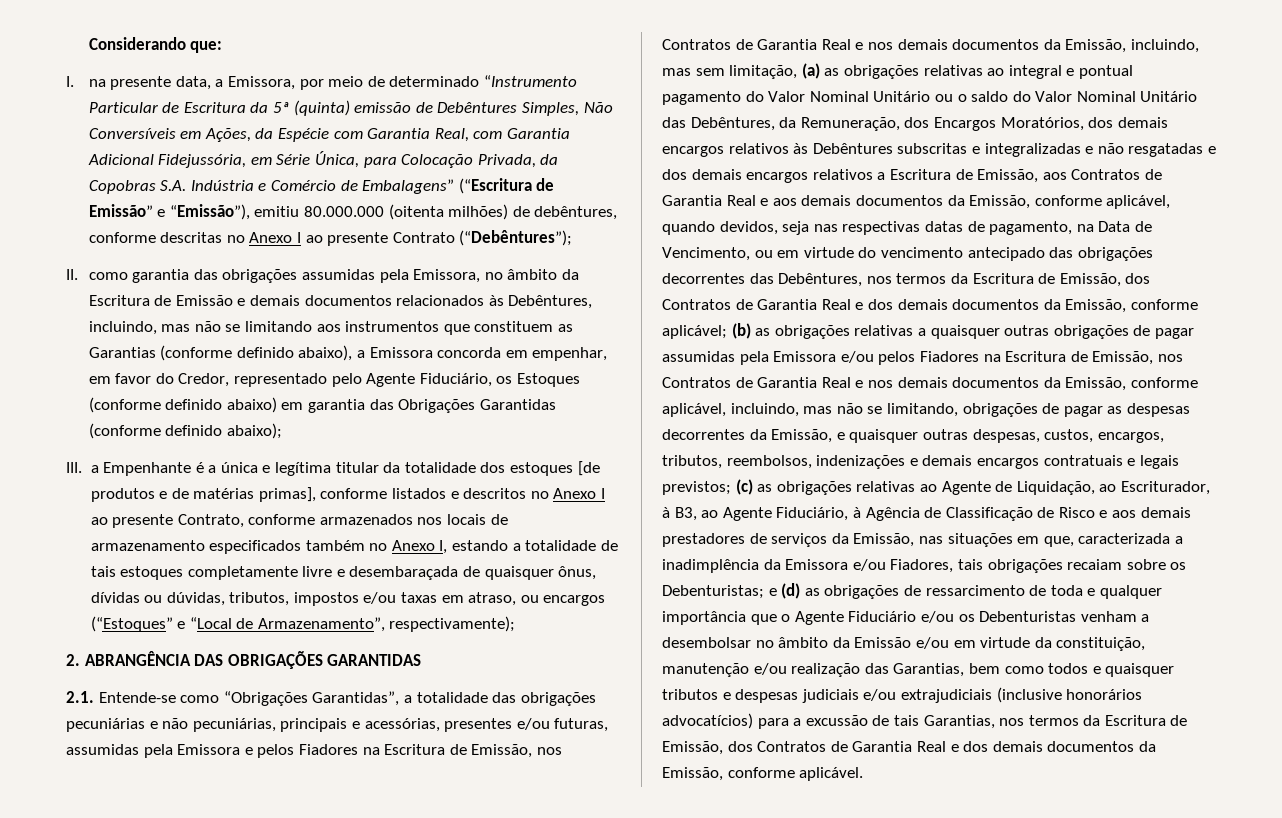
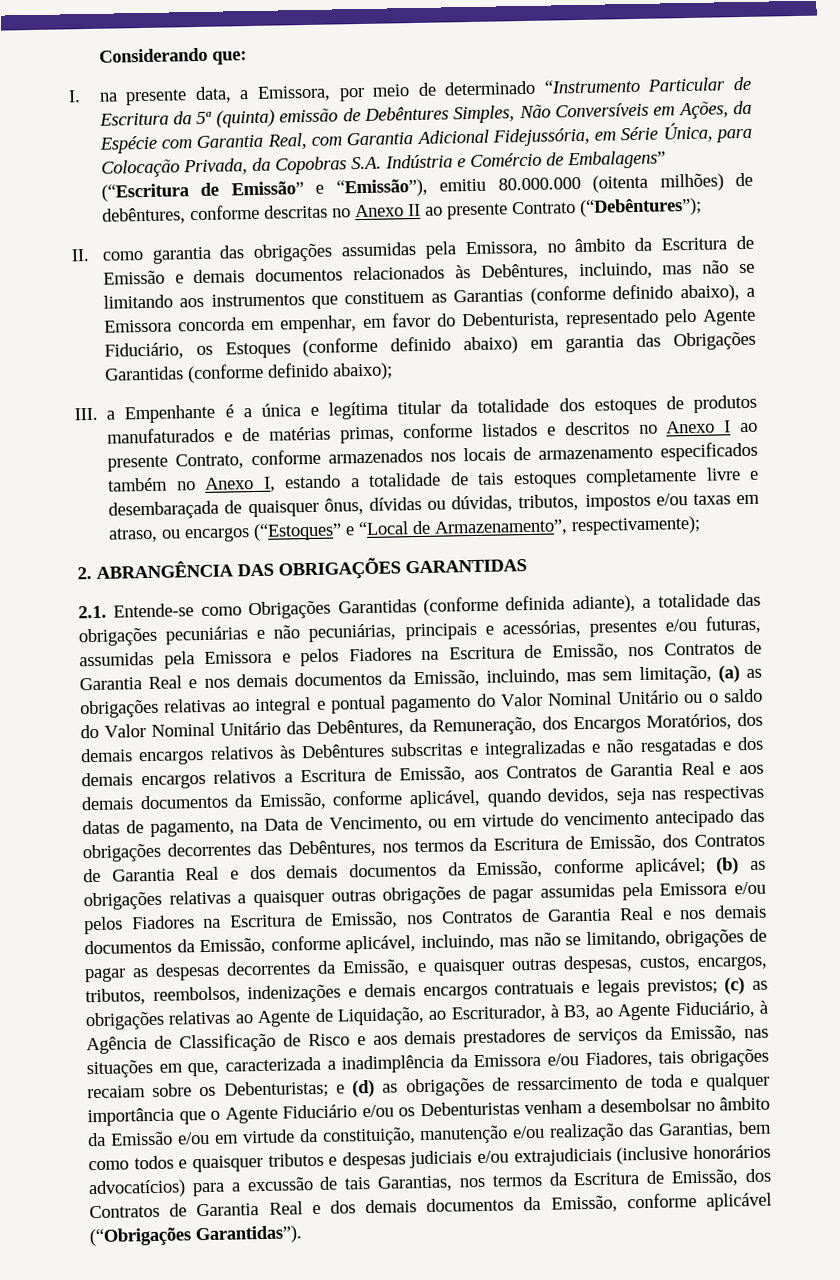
[296,232,301,243] I -> [407,203,421,217] II
[178,373,230,387] Credor, -> [461,311,560,330] Debenturista,
[577,461,600,476] [90,488,155,502] [de produtos -> [665,394,757,413] [107,427,216,444] de produtos manufaturados
[258,487,316,502] primas], -> [339,426,395,444] primas,
[223,691,400,706] “Obrigações Garantidas”, -> [248,595,636,620] Obrigações Garantidas (conforme definida adiante),
[799,767,864,781] aplicável. -> [706,1192,772,1211] [89,1225,303,1247] aplicável (“Obrigações Garantidas”).

